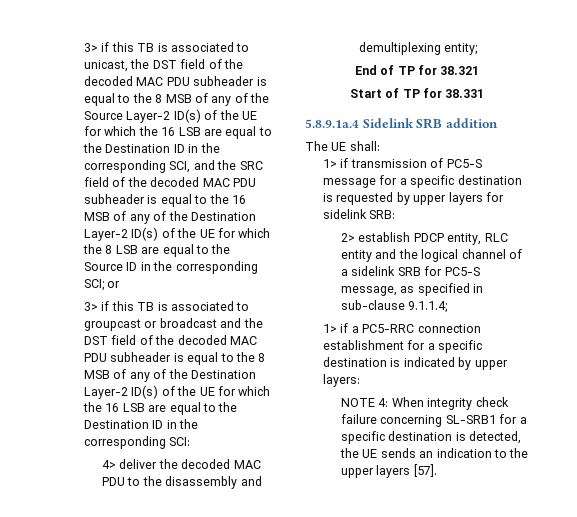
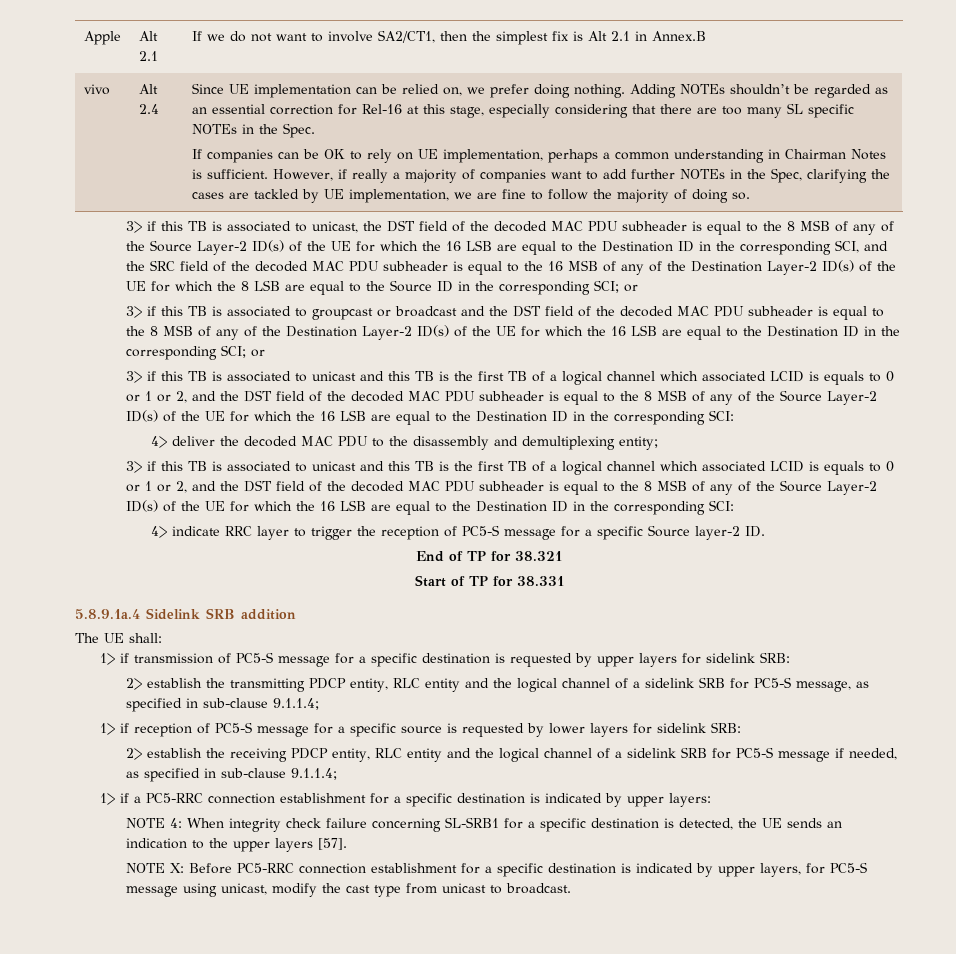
(84, 47) none -> [83,31,121,45] [138,31,158,41] [138,51,158,61] [191,30,706,45] [83,84,110,95] [138,84,158,94] [138,104,159,114] [191,83,888,98] [191,103,854,118] [191,123,315,138] [191,149,886,163] [191,168,890,183] [191,189,750,203] Apple | Alt 2.1 | If we do not want to involve SA2/CT1, then the simplest fix is Alt 2.1 in Annex.B // vivo | Alt 2.4 | Since UE implementation can be relied on, we prefer doing nothing. Adding NOTEs shouldn’t be regarded as an essential correction for Rel-16 at this stage, especially considering that there are too many SL specific NOTEs in the Spec. // If companies can be OK to rely on UE implementation, perhaps a common understanding in Chairman Notes is sufficient. However, if really a majority of companies want to add further NOTEs in the Spec, clarifying the cases are tackled by UE implementation, we are fine to follow the majority of doing so. //
(167, 442) none -> [220,345,265,358] [125,371,894,385] [125,390,877,405] [125,410,705,425] SCI; or // 3> if this TB is associated to unicast and this TB is the first TB of a logical channel which associated LCID is equals to 0 or 1 or 2, and the DST field of the decoded MAC PDU subheader is equal to the 8 MSB of any of the Source Layer-2 ID(s) of the UE for which the 16 LSB are equal to the Destination ID in the corresponding
(478, 49) none -> [125,461,894,475] [125,480,877,495] [125,500,734,515] [151,525,766,540] // 3> if this TB is associated to unicast and this TB is the first TB of a logical channel which associated LCID is equals to 0 or 1 or 2, and the DST field of the decoded MAC PDU subheader is equal to the 8 MSB of any of the Source Layer-2 ID(s) of the UE for which the 16 LSB are equal to the Destination ID in the corresponding SCI: // 4> indicate RRC layer to trigger the reception of PC5-S message for a specific Source layer-2 ID.
(411, 237) none -> [205,678,305,692] the transmitting
(448, 307) none -> [100,722,742,737] [125,747,897,762] [125,768,337,782] // 1> if reception of PC5-S message for a specific source is requested by lower layers for sidelink SRB: // 2> establish the receiving PDCP entity, RLC entity and the logical channel of a sidelink SRB for PC5-S message if needed, as specified in sub-clause 9.1.1.4;
(437, 470) none -> [125,862,867,877] [125,883,571,897] // NOTE X: Before PC5-RRC connection establishment for a specific destination is indicated by upper layers, for PC5-S message using unicast, modify the cast type from unicast to broadcast.

